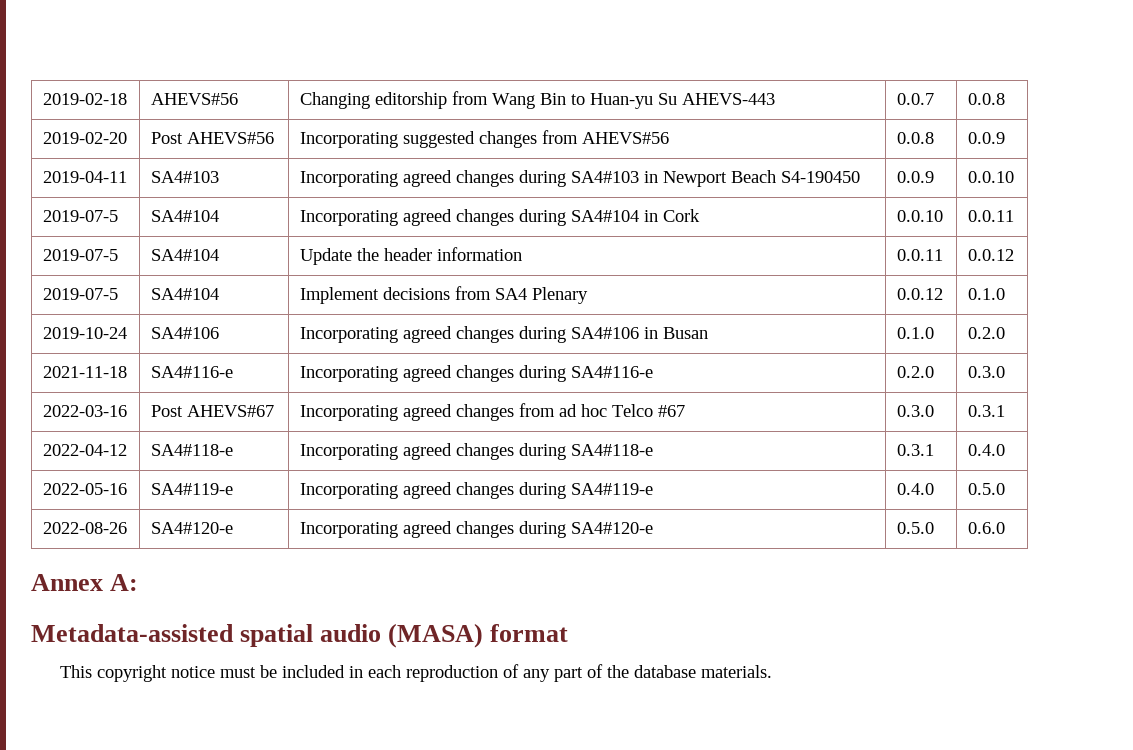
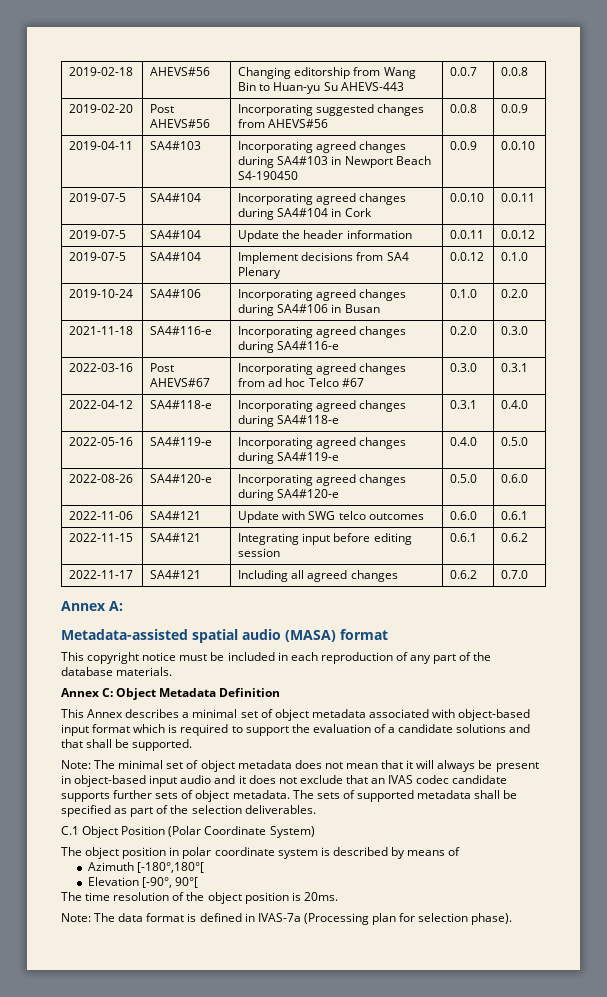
(1005, 528) none -> [69,511,134,520] [150,511,202,520] [238,511,424,523] [450,511,478,520] [501,511,529,520] [69,533,134,542] [150,533,202,542] [238,533,412,545] [238,548,281,557] [450,533,478,542] [501,533,529,542] [69,570,134,579] [150,570,202,579] [238,570,398,582] [450,570,478,579] [501,570,529,579] // 2022-11-06 | SA4#121 | Update with SWG telco outcomes | 0.6.0 | 0.6.1 // 2022-11-15 | SA4#121 | Integrating input before editing session | 0.6.1 | 0.6.2 // 2022-11-17 | SA4#121 | Including all agreed changes | 0.6.2 | 0.7.0
(772, 671) none -> [61,688,281,700] [61,709,531,721] [61,724,531,736] [61,739,193,751] [61,760,539,772] [61,775,508,787] [61,790,518,802] [61,805,316,817] [61,826,315,838] [61,847,461,859] [87,862,204,873] [87,877,198,888] [61,892,338,904] [61,913,513,925] // Annex C: Object Metadata Definition // This Annex describes a minimal set of object metadata associated with object-based input format which is required to support the evaluation of a candidate solutions and that shall be supported. // Note: The minimal set of object metadata does not mean that it will always be present in object-based input audio and it does not exclude that an IVAS codec candidate supports further sets of object metadata. The sets of supported metadata shall be specified as part of the selection deliverables. // C.1 Object Position (Polar Coordinate System) // The object position in polar coordinate system is described by means of // Azimuth [-180°,180°[ // Elevation [-90°, 90°[ // The time resolution of the object position is 20ms. // Note: The data format is defined in IVAS-7a (Processing plan for selection phase).

